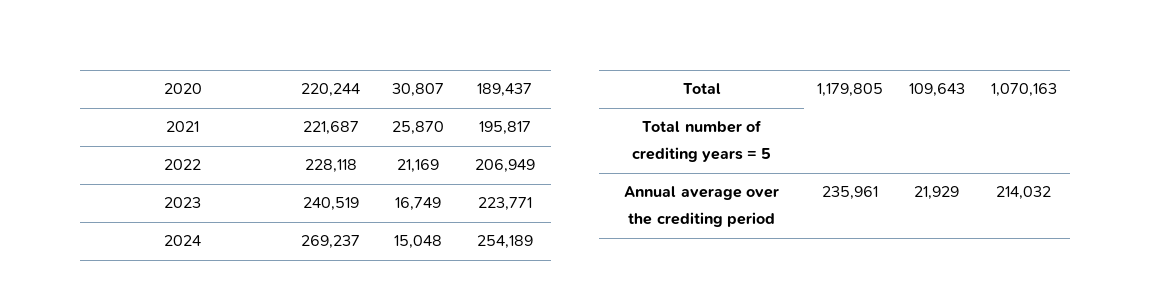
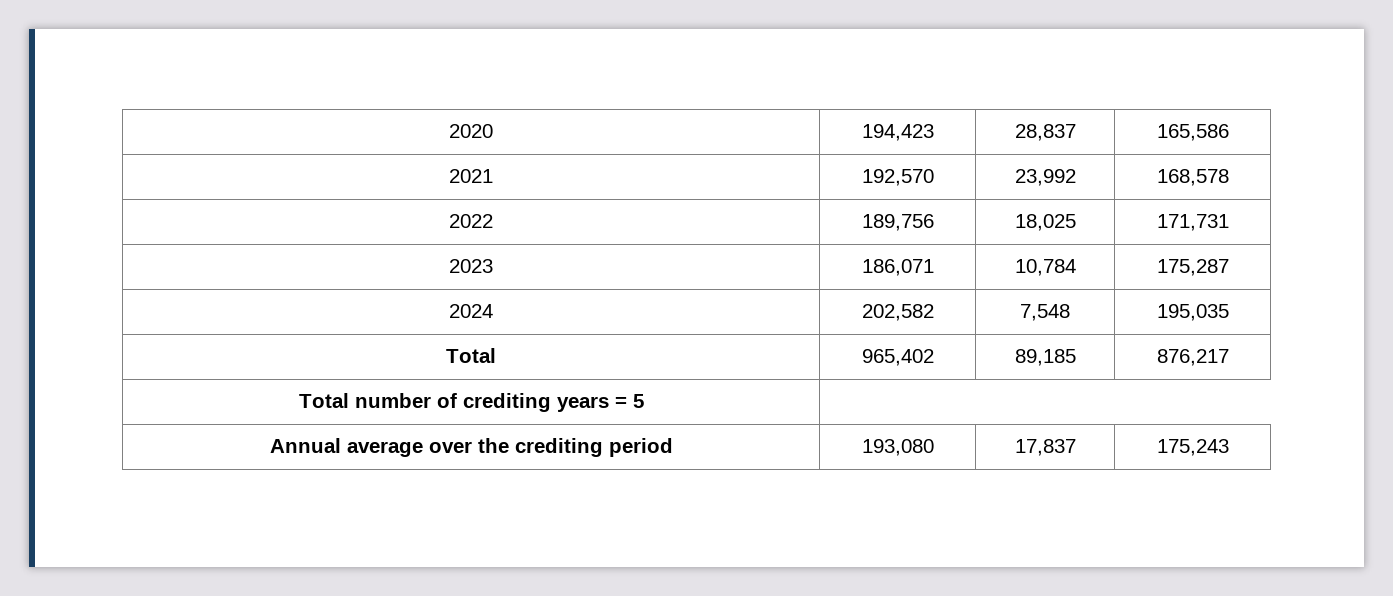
[301,83,360,97] [391,83,444,97] [477,83,532,97] [166,121,199,132] [302,121,359,135] [391,121,444,135] [478,121,531,135] [164,159,201,170] [304,159,357,173] [396,159,439,173] [474,159,535,173] [164,197,201,208] [302,197,359,211] [394,197,441,211] [477,197,532,211] [164,235,201,246] [301,235,360,249] [393,235,442,249] [476,235,533,249] [682,83,721,94] [816,83,883,97] [908,83,965,97] [990,83,1057,97] 220,244 | 30,807 | 189,437 // 2021 | 221,687 | 25,870 | 195,817 // 2022 | 228,118 | 21,169 | 206,949 // 2023 | 240,519 | 16,749 | 223,771 // 2024 | 269,237 | 15,048 | 254,189 // Total | 1,179,805 | 109,643 | 1,070,163 -> [861,124,934,141] [1014,124,1076,141] [1156,124,1229,141] [449,169,493,183] [861,169,934,186] [1014,169,1076,186] [1156,169,1229,186] [449,214,493,228] [861,214,934,231] [1014,214,1076,231] [1156,214,1229,231] [449,259,493,273] [861,259,934,276] [1014,259,1076,276] [1156,259,1229,276] [449,304,493,318] [861,304,934,321] [1020,304,1070,321] [1156,304,1229,321] [446,348,496,363] [861,349,934,366] [1014,349,1076,366] [1156,349,1229,366] 194,423 | 28,837 | 165,586 // 2021 | 192,570 | 23,992 | 168,578 // 2022 | 189,756 | 18,025 | 171,731 // 2023 | 186,071 | 10,784 | 175,287 // 2024 | 202,582 | 7,548 | 195,035 // Total | 965,402 | 89,185 | 876,217
[821,186,878,200] [914,186,959,200] [996,186,1051,200] 235,961 | 21,929 | 214,032 -> [861,439,934,456] [1014,439,1076,456] [1156,439,1229,456] 193,080 | 17,837 | 175,243

